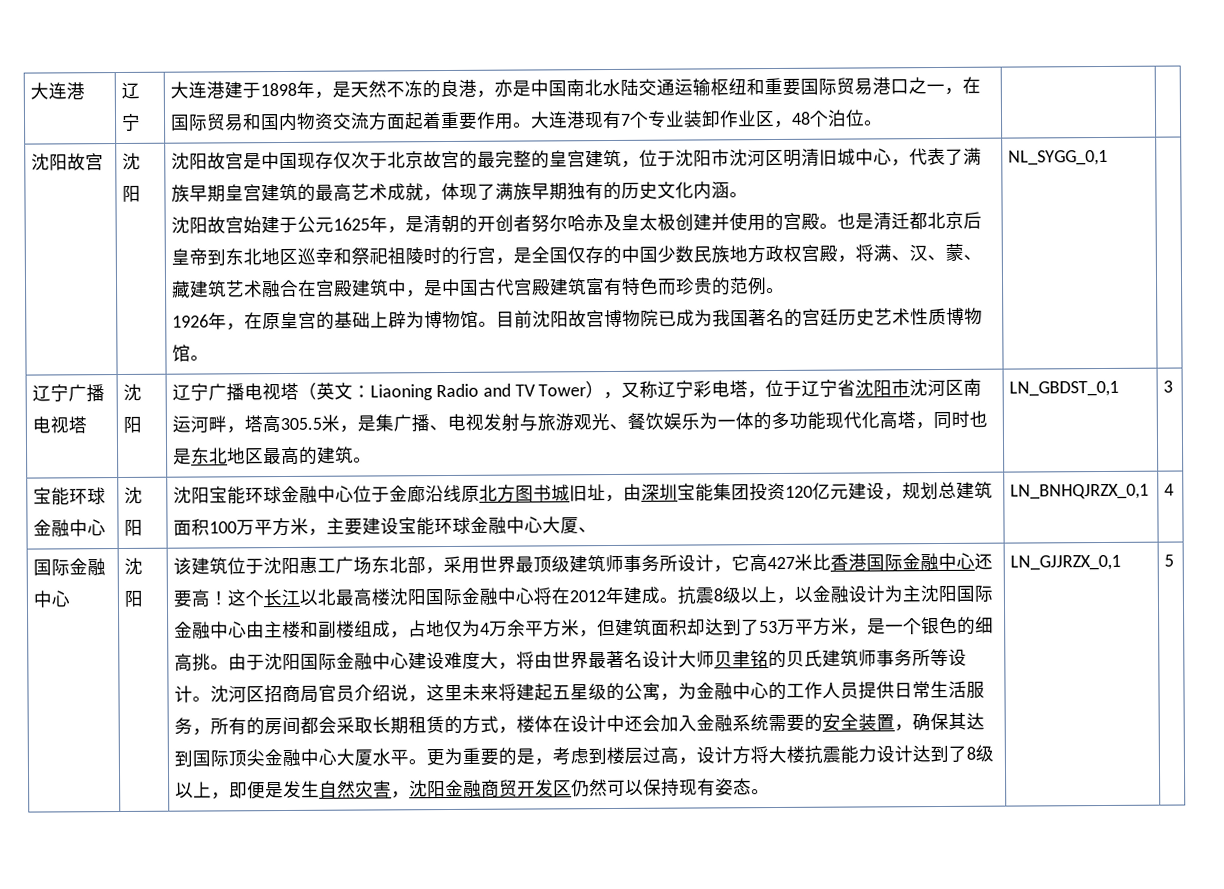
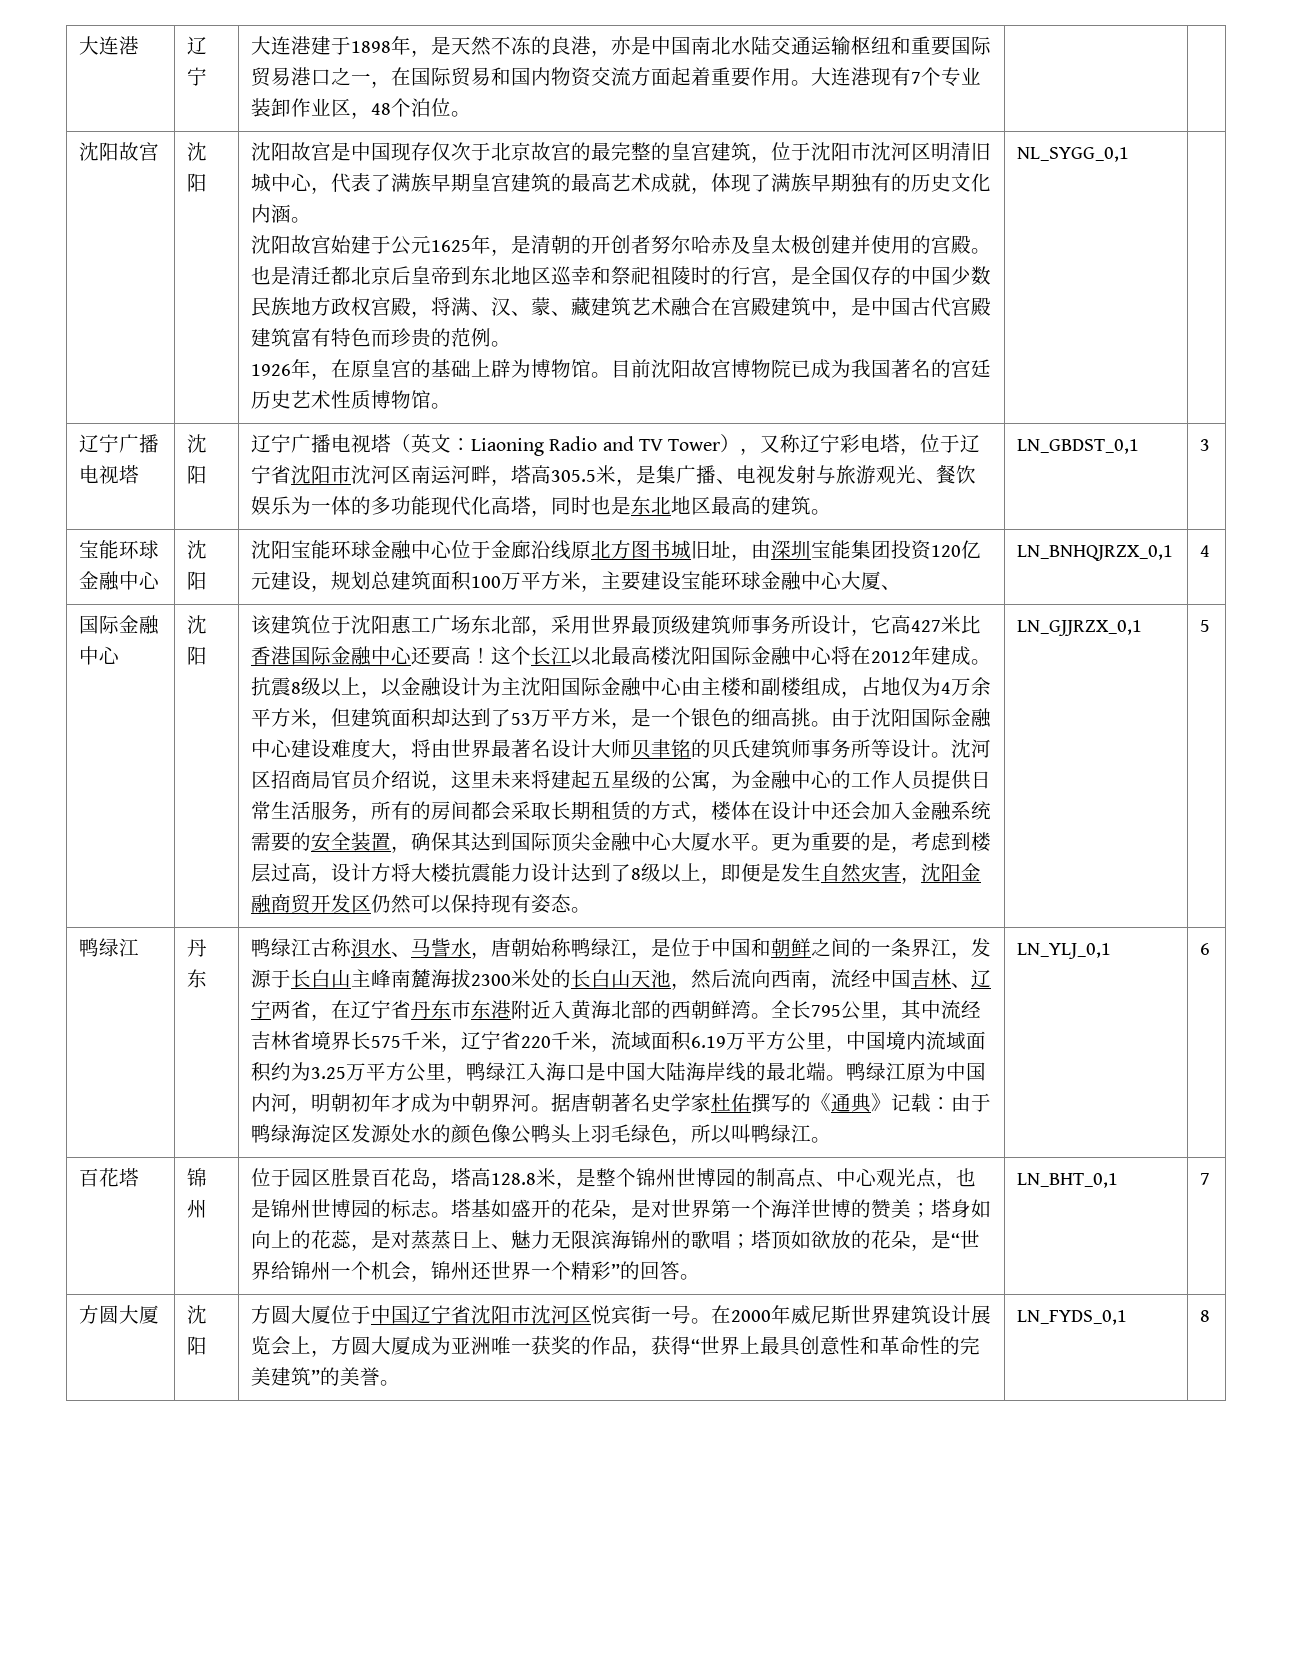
(1175, 560) none -> [79,938,140,957] [187,939,208,957] [187,969,208,988] [251,938,992,959] [251,969,992,990] [251,1000,982,1021] [251,1031,987,1052] [251,1062,987,1083] [251,1093,992,1114] [251,1124,832,1145] [1017,943,1112,959] [1200,943,1211,955] [79,1168,140,1187] [187,1168,208,1187] [187,1199,208,1218] [251,1168,977,1189] [251,1199,992,1220] [251,1230,981,1251] [251,1261,701,1282] [1017,1173,1119,1188] [1200,1173,1211,1185] [79,1305,160,1324] [187,1305,208,1324] [187,1336,208,1355] [251,1305,992,1325] [251,1336,981,1357] [251,1367,401,1386] [1017,1310,1128,1325] [1200,1310,1211,1322] // 鸭绿江 | 丹东 | 鸭绿江古称浿水、马訾水，唐朝始称鸭绿江，是位于中国和朝鲜之间的一条界江，发源于长白山主峰南麓海拔2300米处的长白山天池，然后流向西南，流经中国吉林、辽宁两省，在辽宁省丹东市东港附近入黄海北部的西朝鲜湾。全长795公里，其中流经吉林省境界长575千米，辽宁省220千米，流域面积6.19万平方公里，中国境内流域面积约为3.25万平方公里，鸭绿江入海口是中国大陆海岸线的最北端。鸭绿江原为中国内河，明朝初年才成为中朝界河。据唐朝著名史学家杜佑撰写的《通典》记载：由于鸭绿海淀区发源处水的颜色像公鸭头上羽毛绿色，所以叫鸭绿江。 | LN_YLJ_0,1 | 6 // 百花塔 | 锦州 | 位于园区胜景百花岛，塔高128.8米，是整个锦州世博园的制高点、中心观光点，也是锦州世博园的标志。塔基如盛开的花朵，是对世界第一个海洋世博的赞美；塔身如向上的花蕊，是对蒸蒸日上、魅力无限滨海锦州的歌唱；塔顶如欲放的花朵，是“世界给锦州一个机会，锦州还世界一个精彩”的回答。 | LN_BHT_0,1 | 7 // 方圆大厦 | 沈阳 | 方圆大厦位于中国辽宁省沈阳市沈河区悦宾街一号。在2000年威尼斯世界建筑设计展览会上，方圆大厦成为亚洲唯一获奖的作品，获得“世界上最具创意性和革命性的完美建筑”的美誉。 | LN_FYDS_0,1 | 8

